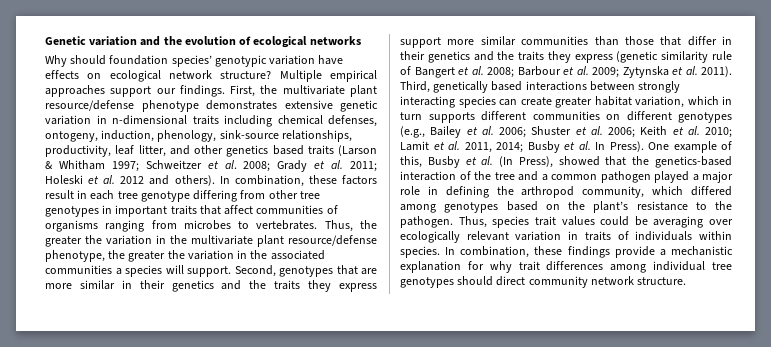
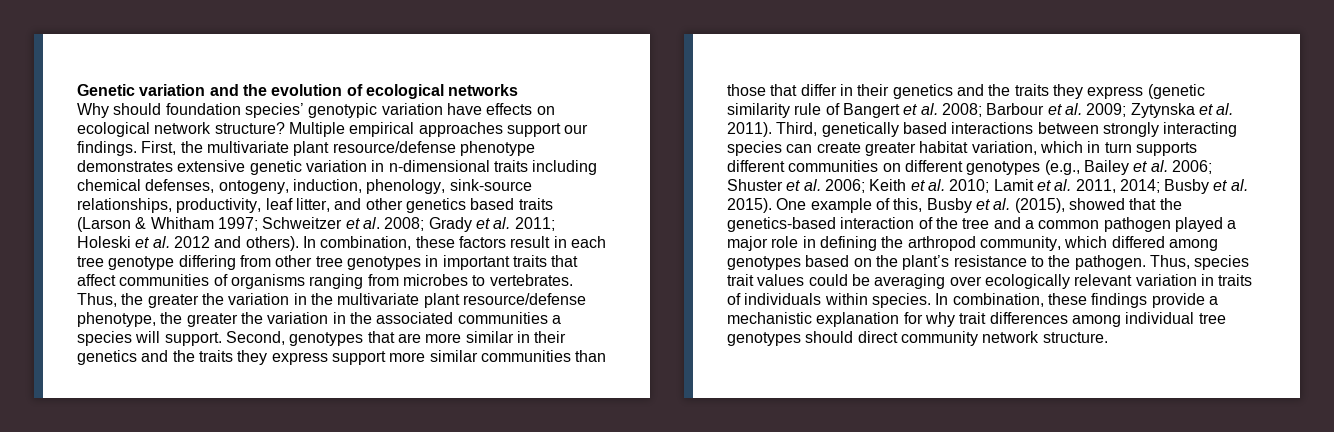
[595,141,644,152] In Press). -> [727,198,772,213] 2015).
[499,156,553,168] (In Press), -> [1014,198,1065,213] (2015),

